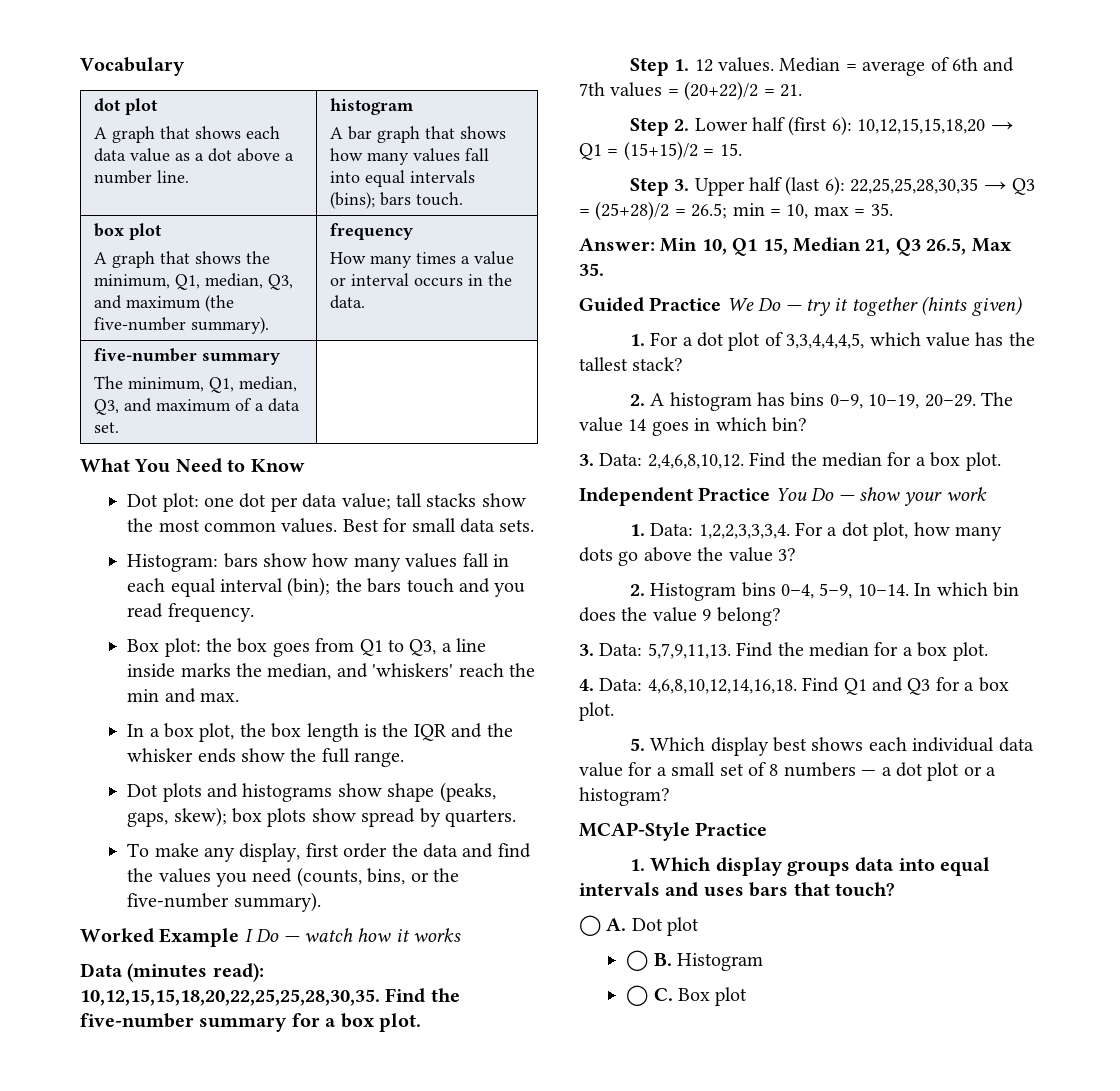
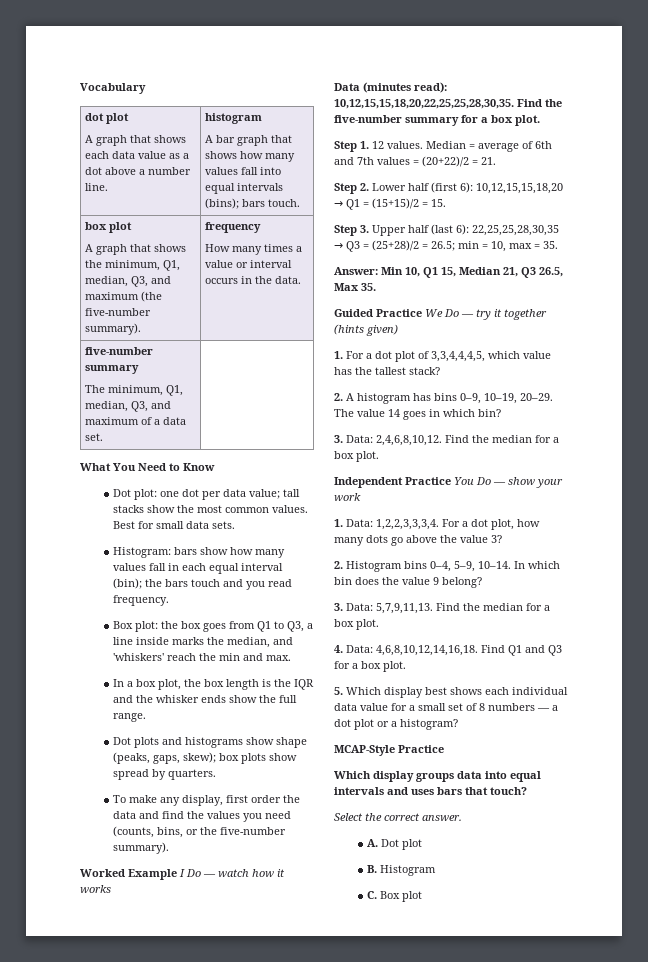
[629,859,645,871] 1. -> (444, 749) none
[579,915,601,936] ◯ -> [334,813,462,821] Select the correct answer. //
[626,950,649,971] ◯ -> (423, 844) none
[626,985,649,1006] ◯ -> (437, 870) none

